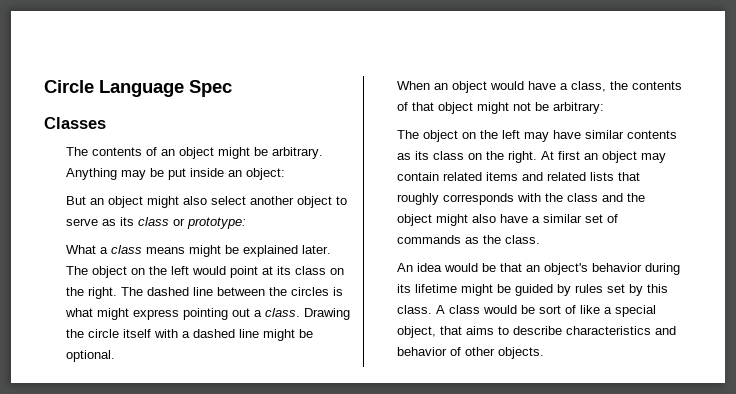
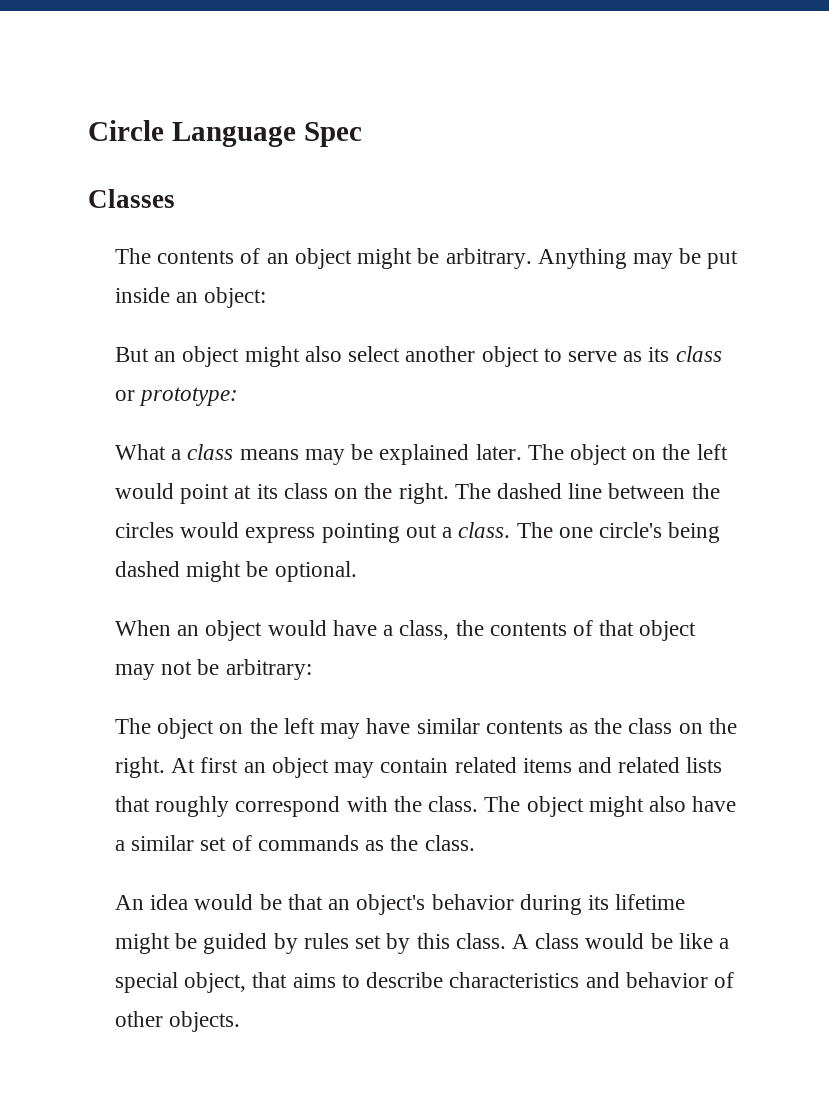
[188,245,221,257] might -> [304,449,345,465] may
[332,287,343,296] [64,308,129,320] is what might -> [180,522,240,538] would
[303,308,350,320] [65,329,259,338] Drawing the circle itself with a dashed line -> [516,522,721,543] [115,561,181,577] The one circle's being dashed
[476,102,509,114] might -> [115,664,156,680] may
[414,151,429,160] its -> [594,718,623,734] the
[442,193,514,205] corresponds -> [235,796,341,817] correspond
[566,193,645,202] class and the -> [428,796,521,812] class. The
[538,305,576,314] sort of -> (673, 941) none

